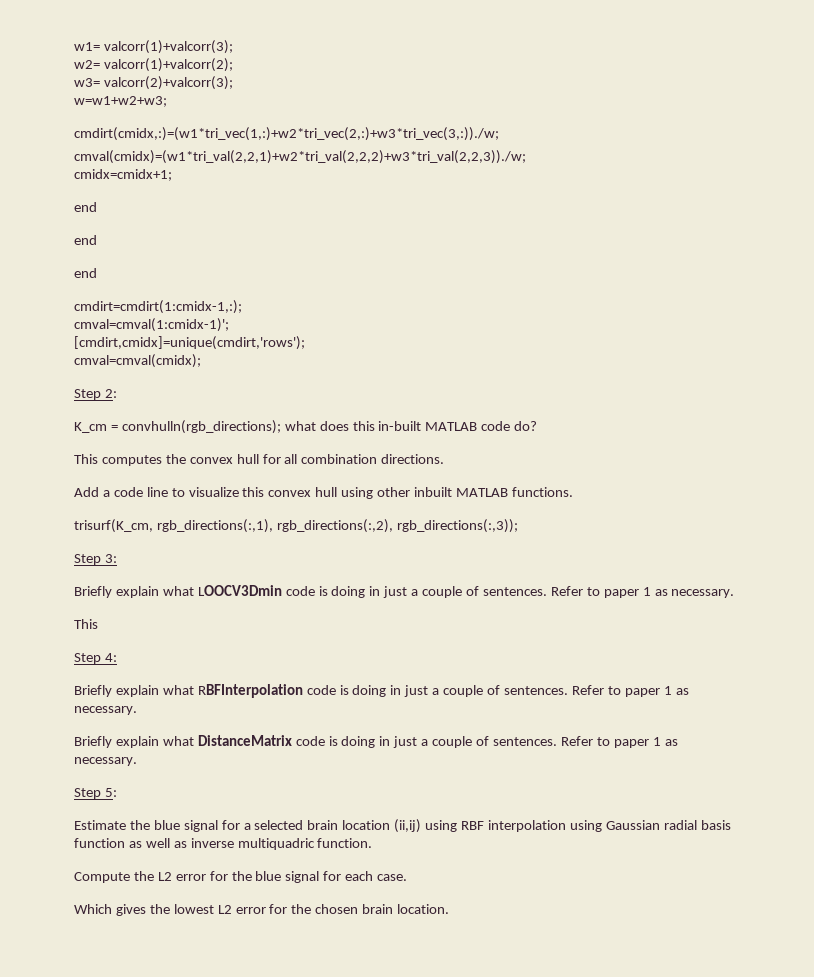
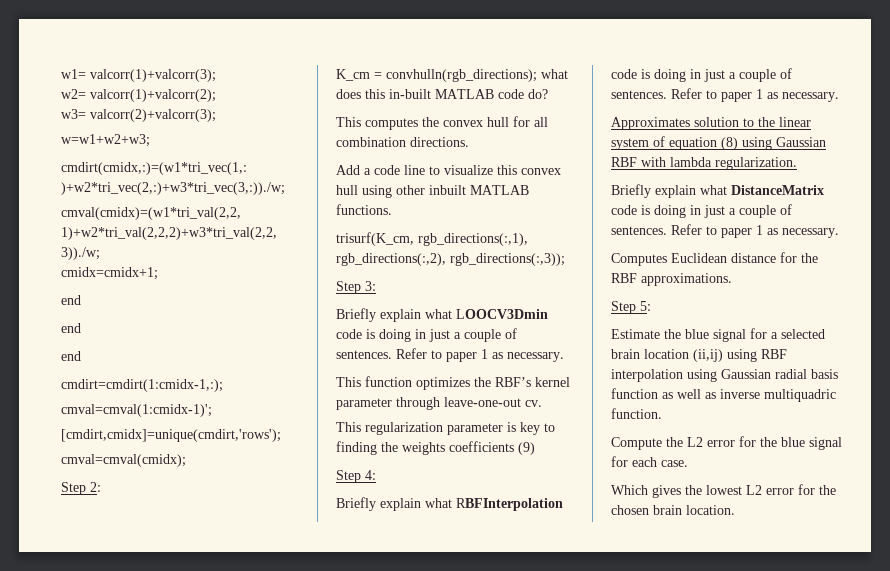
(98, 624) none -> [365,376,570,390] [336,397,542,410] [336,422,555,435] [336,441,535,455] function optimizes the RBF’s kernel parameter through leave-one-out cv. // This regularization parameter is key to finding the weights coefficients (9)
(137, 710) none -> [611,117,811,130] [611,136,826,150] [611,157,797,170] // Approximates solution to the linear system of equation (8) using Gaussian RBF with lambda regularization.
(137, 761) none -> [611,252,818,266] [611,273,732,286] // Computes Euclidean distance for the RBF approximations.

